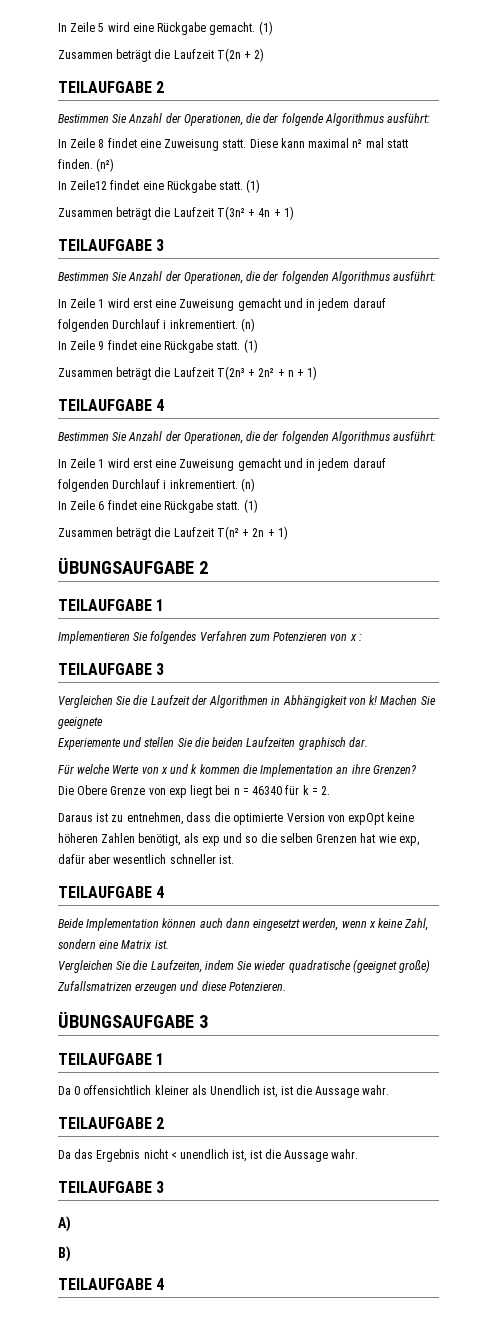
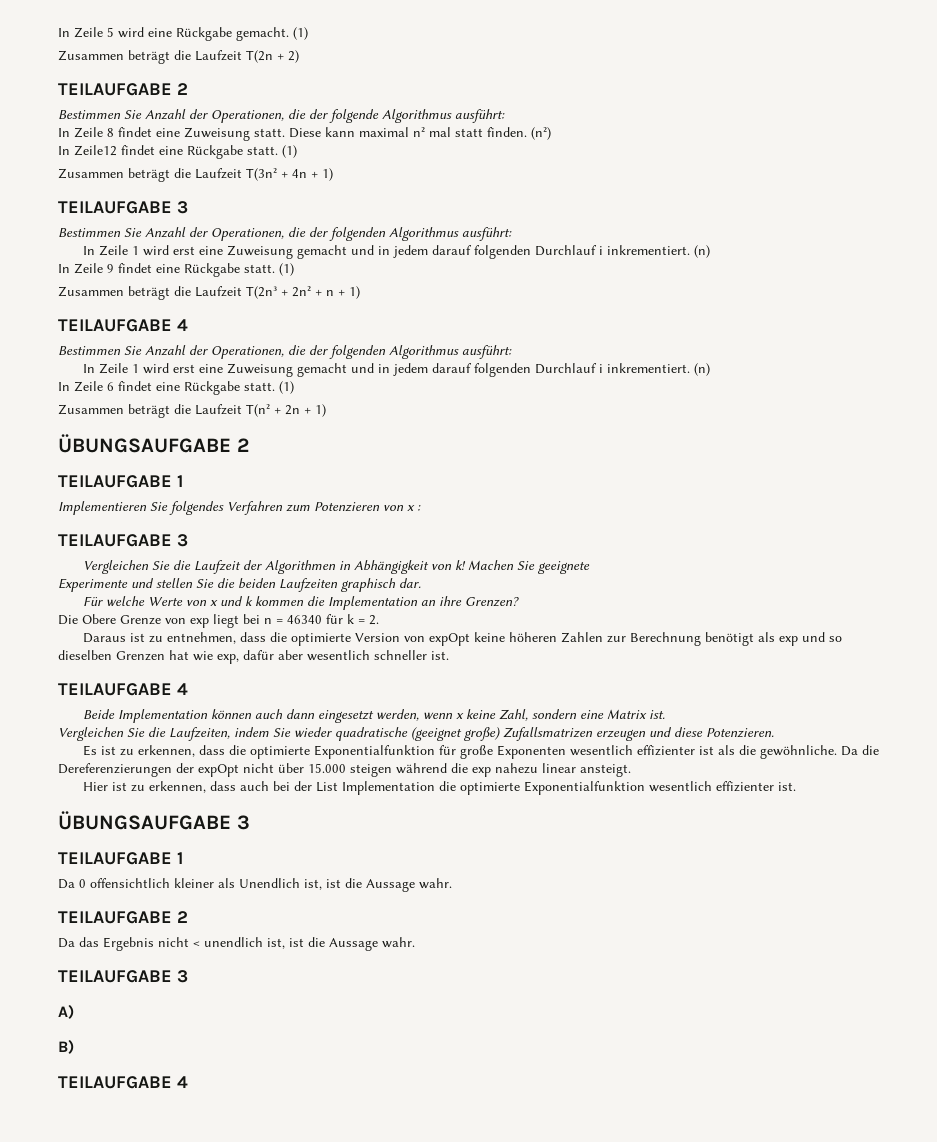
[58,738,121,750] Experiemente -> [58,578,128,592] Experimente
[138,833,181,846] benötigt, -> [606,632,754,646] zur Berechnung benötigt
[260,833,313,843] die selben -> [58,650,112,660] dieselben
(286, 986) none -> [82,745,879,759] [58,763,631,777] [82,781,796,795] // Es ist zu erkennen, dass die optimierte Exponentialfunktion für große Exponenten wesentlich effizienter ist als die gewöhnliche. Da die Dereferenzierungen der expOpt nicht über 15.000 steigen während die exp nahezu linear ansteigt. // Hier ist zu erkennen, dass auch bei der List Implementation die optimierte Exponentialfunktion wesentlich effizienter ist.

